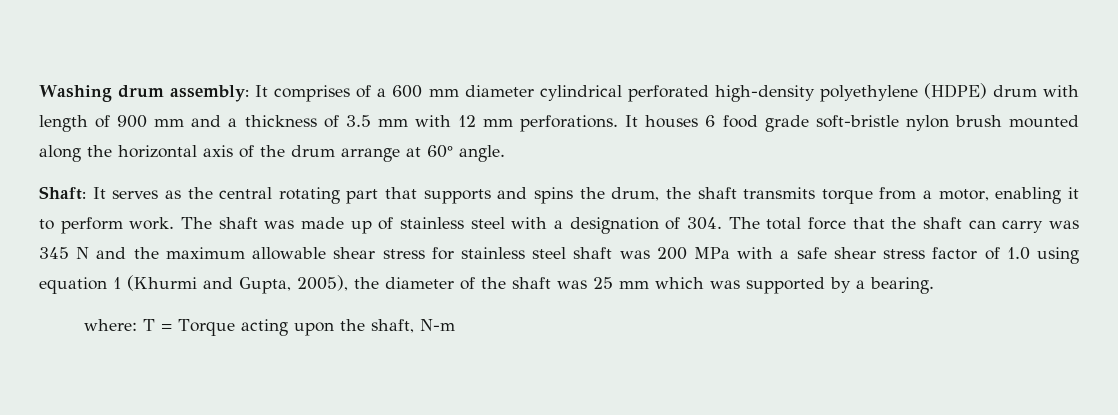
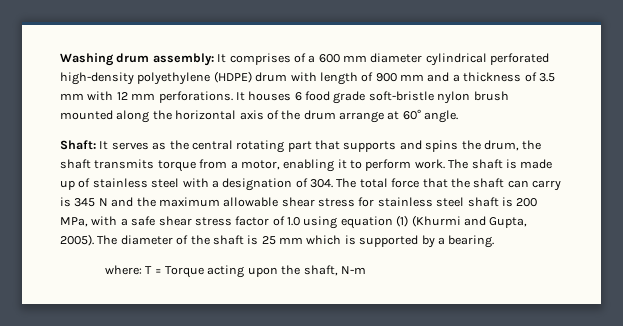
[264,220,295,229] was -> [505,159,517,169] is
[1048,220,1079,229] was -> [60,197,71,207] is
[619,247,731,260] was 200 MPa -> [501,197,538,207] [60,217,88,227] is 200 MPa,
[113,277,121,289] 1 -> [396,215,409,227] (1)
[297,275,379,291] 2005), the -> [60,234,118,246] 2005). The
[557,280,587,289] was -> [247,235,259,245] is
[710,280,740,289] was -> [344,235,356,245] is

